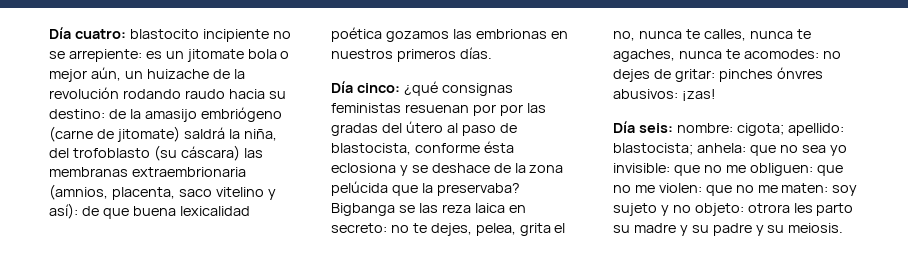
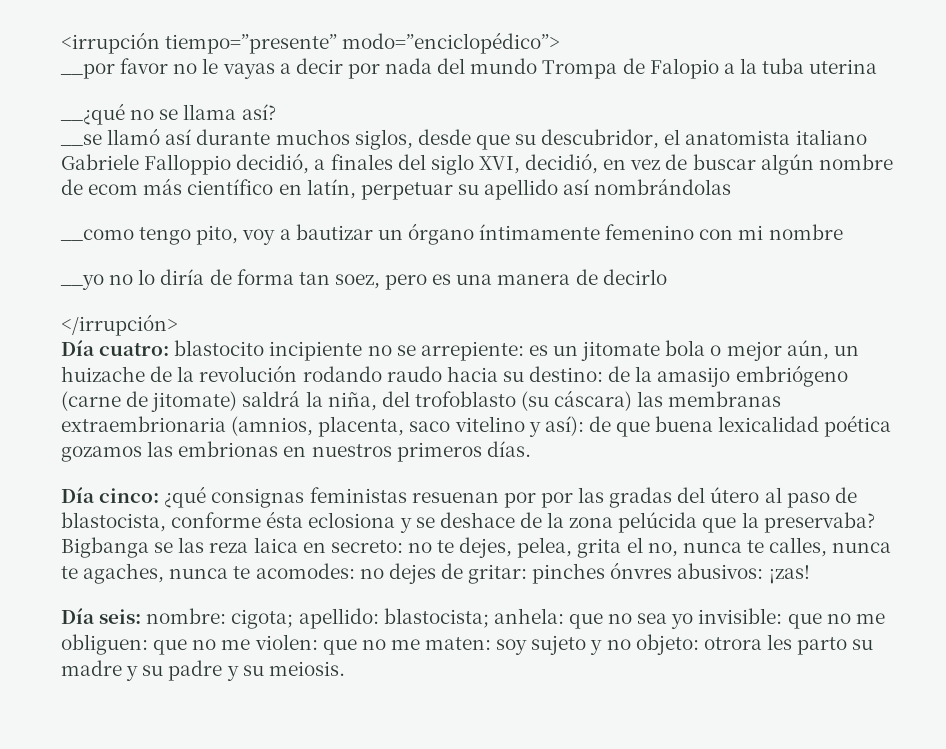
(49, 33) none -> [61,32,561,54] [60,58,878,79] [60,103,276,125] [60,128,867,150] [61,153,893,175] [61,178,732,200] [60,223,843,245] [60,269,667,290] [61,314,178,336] <irrupción tiempo=”presente” modo=”enciclopédico”> // __por favor no le vayas a decir por nada del mundo Trompa de Falopio a la tuba uterina // __¿qué no se llama así? // __se llamó así durante muchos siglos, desde que su descubridor, el anatomista italiano Gabriele Falloppio decidió, a finales del siglo XVI, decidió, en vez de buscar algún nombre de ecom más científico en latín, perpetuar su apellido así nombrándolas // __como tengo pito, voy a bautizar un órgano íntimamente femenino con mi nombre // __yo no lo diría de forma tan soez, pero es una manera de decirlo // </irrupción> //

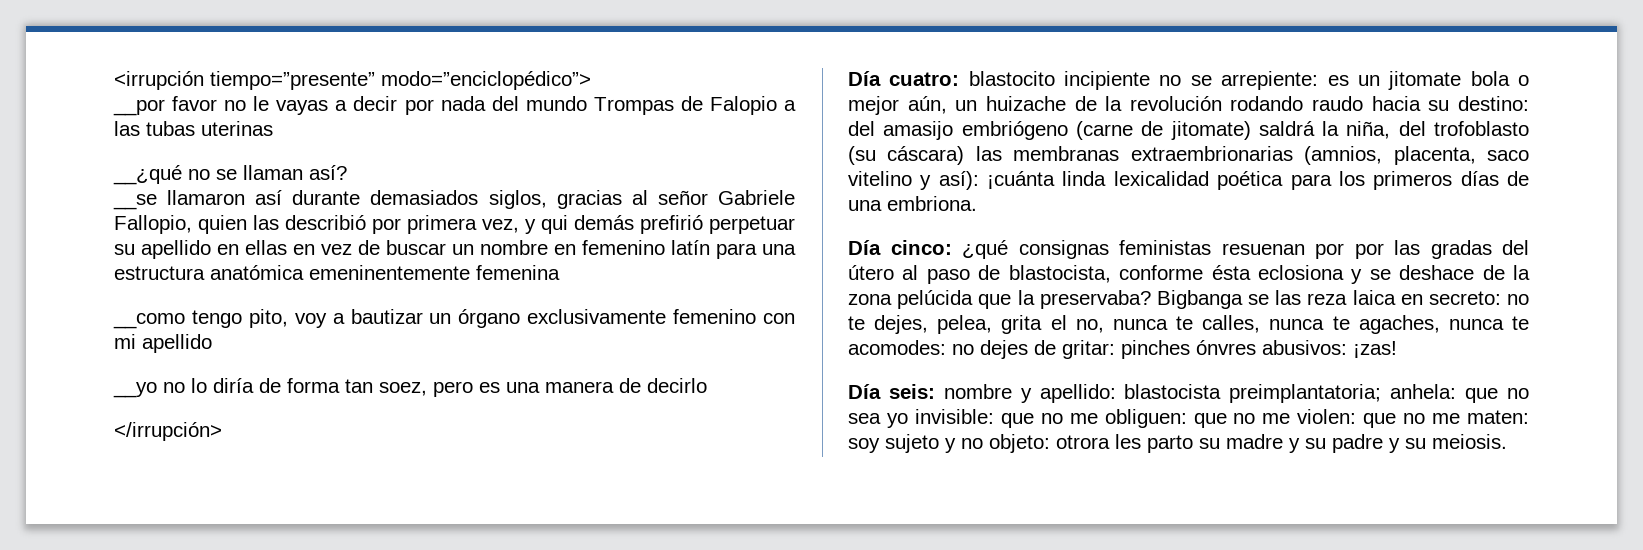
[542,60,618,79] Trompa -> [593,97,674,115] Trompas
[739,58,878,74] la tuba uterina -> [114,121,273,136] las tubas uterinas
[183,104,237,120] llama -> [243,165,303,180] llaman
[107,128,161,145] llamó -> [167,190,246,205] llamaron
[275,129,867,150] [61,153,893,175] [61,178,732,200] muchos siglos, desde que su descubridor, el anatomista italiano Gabriele Falloppio decidió, a finales del siglo XVI, decidió, en vez de buscar algún nombre de ecom más científico en latín, perpetuar su apellido así nombrándolas -> [370,190,795,209] [114,215,795,234] [114,240,796,259] [114,265,560,280] demasiados siglos, gracias al señor Gabriele Fallopio, quien las describió por primera vez, y qui demás prefirió perpetuar su apellido en ellas en vez de buscar un nombre en femenino latín para una estructura anatómica emeninentemente femenina
[479,224,601,240] íntimamente -> [527,309,667,324] exclusivamente
[768,224,843,240] nombre -> [142,334,212,353] apellido
[608,366,653,382] de la -> [848,121,875,136] del
[61,416,226,432] extraembrionaria -> [1130,146,1293,161] extraembrionarias
[588,415,892,437] [61,441,531,462] de que buena lexicalidad poética gozamos las embrionas en nuestros primeros días. -> [987,171,1529,190] [848,196,977,211] ¡cuánta linda lexicalidad poética para los primeros días de una embriona.
[146,608,489,629] nombre: cigota; apellido: blastocista; -> [943,384,1382,403] nombre y apellido: blastocista preimplantatoria;

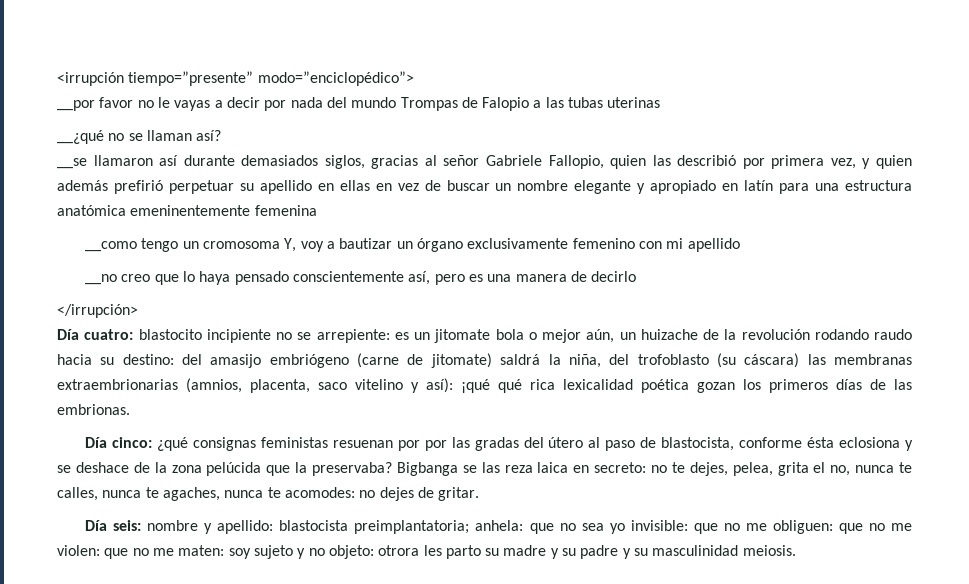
[541,215,634,234] qui demás -> [875,155,912,169] [57,180,108,191] quien además
[554,240,665,255] en femenino -> [574,180,739,194] elegante y apropiado en
[248,309,288,328] pito, -> [182,238,297,252] un cromosoma Y,
[113,378,427,398] __yo no lo diría de forma tan soez, -> [85,271,431,285] __no creo que lo haya pensado conscientemente así,
[987,171,1107,189] ¡cuánta linda -> [461,379,555,393] ¡qué qué rica
[1290,174,1332,190] para -> [697,382,735,393] gozan
[848,196,977,211] una embriona. -> [894,379,912,390] [57,404,130,415] las embrionas.
[1062,340,1397,359] gritar: pinches ónvres abusivos: ¡zas! -> [438,487,480,501] gritar.
(1426, 443) none -> [652,545,739,556] masculinidad

